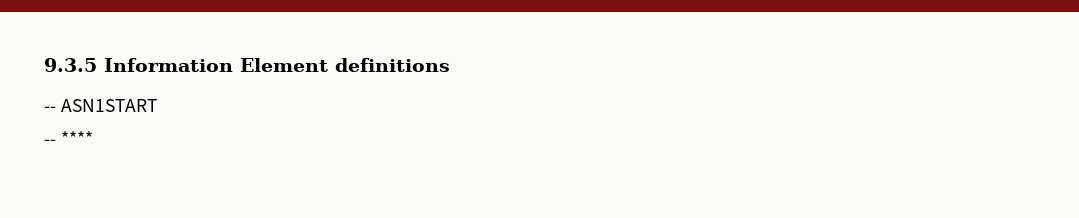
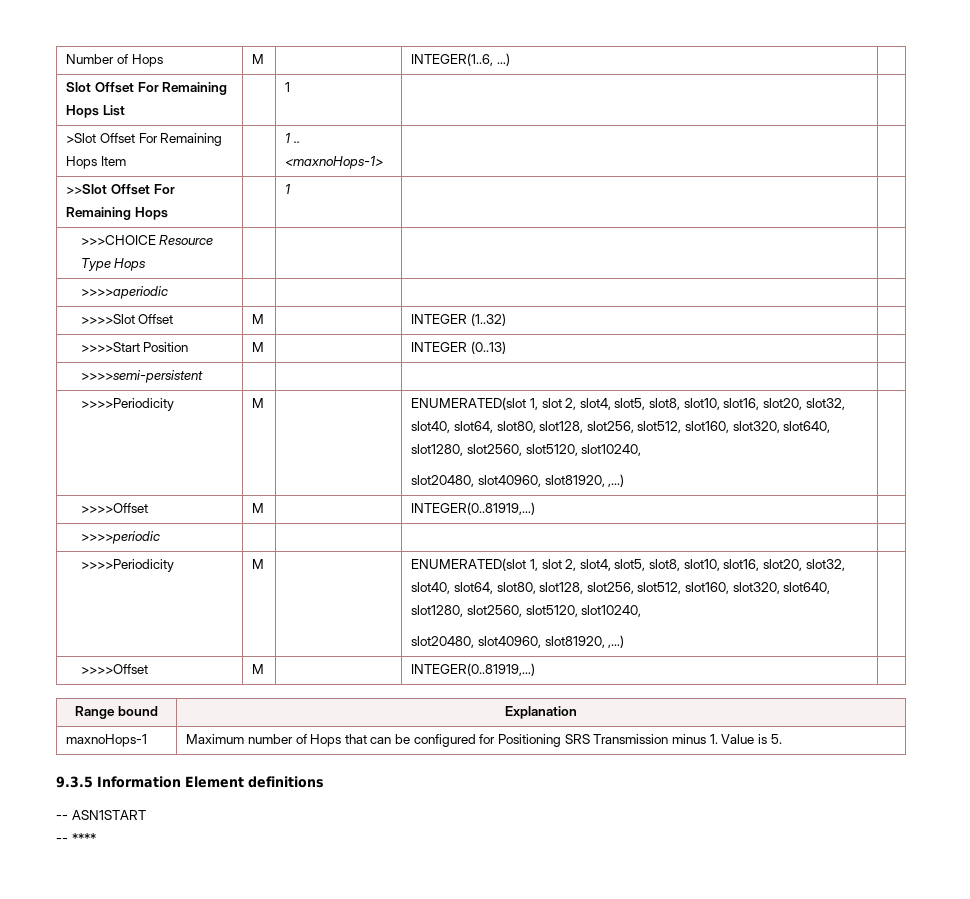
(44, 65) none -> [66,54,163,67] [252,54,265,64] [411,53,510,66] [66,82,228,95] [66,105,125,118] [285,82,291,92] [66,133,223,146] [66,156,126,169] [285,133,300,143] [285,156,384,169] [66,184,175,195] [66,207,168,220] [285,184,291,194] [80,235,214,245] [80,258,147,271] [80,286,168,299] [80,314,174,324] [252,314,265,324] [411,313,506,326] [80,342,189,352] [252,342,265,352] [411,341,506,354] [80,370,203,383] [80,398,174,411] [252,398,265,408] [411,397,845,410] [411,421,831,433] [411,444,642,456] [411,474,625,487] [80,503,148,513] [252,503,265,513] [411,502,536,515] [80,531,160,544] [80,559,174,572] [252,559,265,569] [411,558,845,571] [411,582,831,594] [411,605,642,617] [411,635,625,648] [80,664,148,674] [252,664,265,674] [411,663,536,676] [75,706,158,719] [505,706,577,719] [66,734,148,747] [186,734,782,747] Number of Hops | M | | INTEGER(1..6, …) | // Slot Offset For Remaining Hops List | | 1 | | // >Slot Offset For Remaining Hops Item | | 1 .. <maxnoHops-1> | | // >>Slot Offset For Remaining Hops | | 1 | | // >>>CHOICE Resource Type Hops | | | | // >>>>aperiodic | | | | // >>>>Slot Offset | M | | INTEGER (1..32) | // >>>>Start Position | M | | INTEGER (0..13) | // >>>>semi-persistent | | | | // >>>>Periodicity | M | | ENUMERATED(slot 1, slot 2, slot4, slot5, slot8, slot10, slot16, slot20, slot32, slot40, slot64, slot80, slot128, slot256, slot512, slot160, slot320, slot640, slot1280, slot2560, slot5120, slot10240, // slot20480, slot40960, slot81920, ,…) | // >>>>Offset | M | | INTEGER(0..81919,…) | // >>>>periodic | | | | // >>>>Periodicity | M | | ENUMERATED(slot 1, slot 2, slot4, slot5, slot8, slot10, slot16, slot20, slot32, slot40, slot64, slot80, slot128, slot256, slot512, slot160, slot320, slot640, slot1280, slot2560, slot5120, slot10240, // slot20480, slot40960, slot81920, ,…) | // >>>>Offset | M | | INTEGER(0..81919,…) | // Range bound | Explanation // maxnoHops-1 | Maximum number of Hops that can be configured for Positioning SRS Transmission minus 1. Value is 5. //

